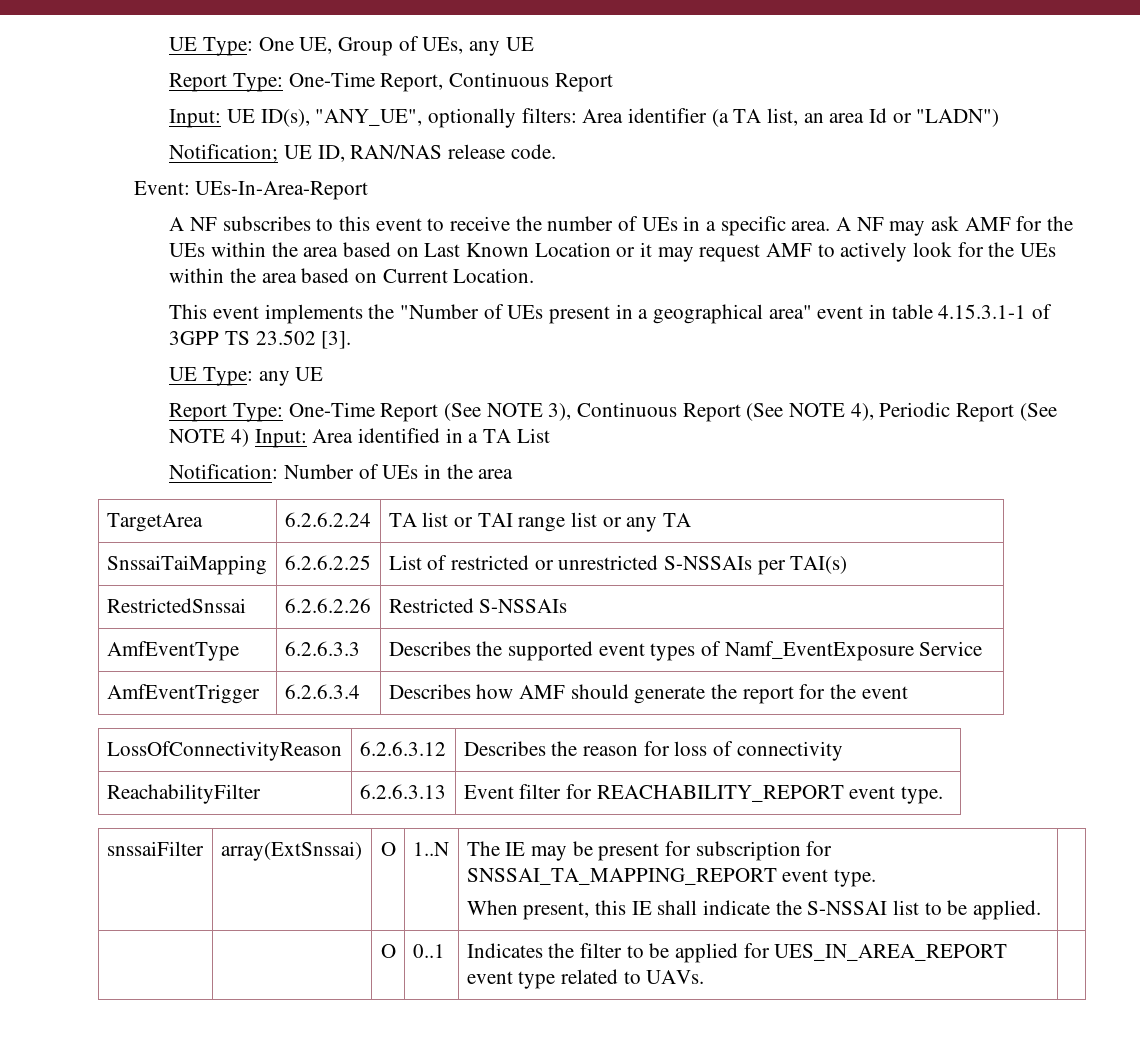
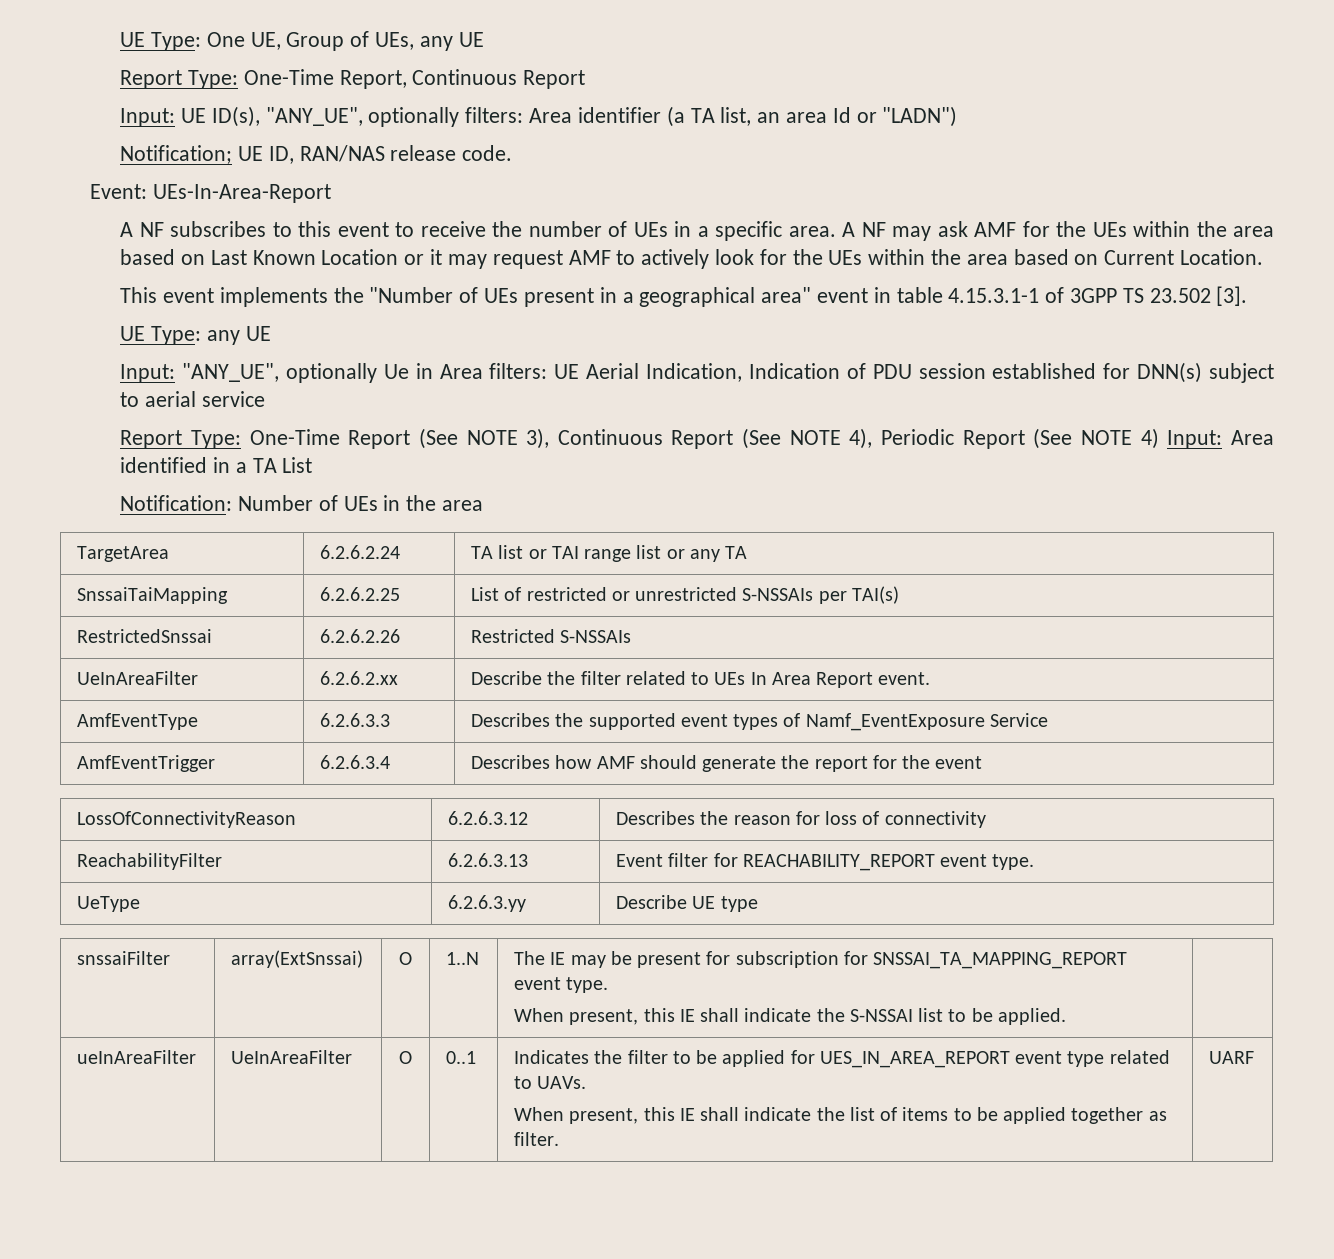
(324, 374) none -> [120,362,1274,383] [120,391,265,407] // Input: "ANY_UE", optionally Ue in Area filters: UE Aerial Indication, Indication of PDU session established for DNN(s) subject to aerial service
(568, 606) none -> [77,671,199,685] [320,671,399,685] [471,671,931,688] // UeInAreaFilter | 6.2.6.2.xx | Describe the filter related to UEs In Area Report event.
(943, 795) none -> [77,896,141,912] [448,895,527,912] [616,895,758,912] // UeType | 6.2.6.3.yy | Describe UE type
(1041, 910) | -> [77,1050,197,1064] [231,1050,353,1064] ueInAreaFilter | UeInAreaFilter
(705, 977) | -> [514,1107,1167,1124] [514,1132,560,1146] [1209,1051,1255,1064] // When present, this IE shall indicate the list of items to be applied together as filter. | UARF

